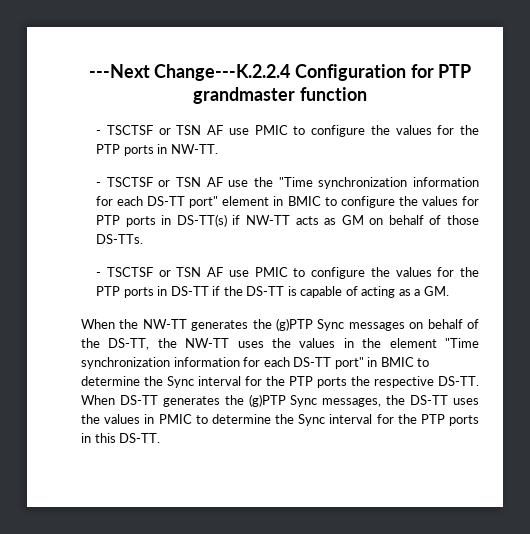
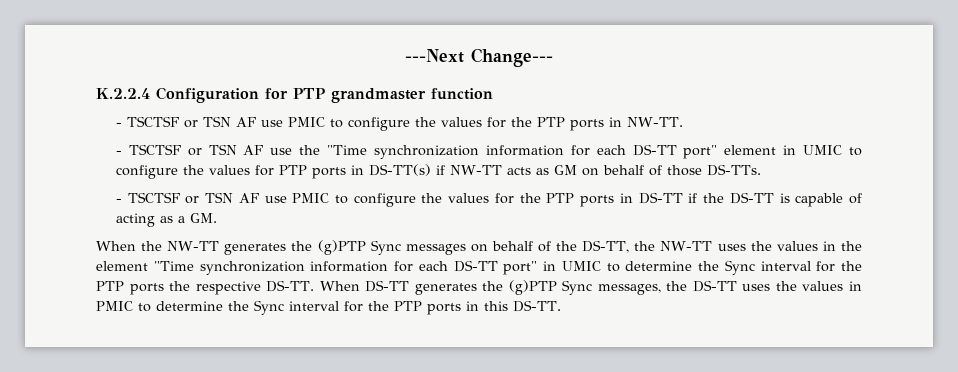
[154,64,291,81] Change---K.2.2.4 -> [471,48,553,67] [96,88,150,99] Change--- // K.2.2.4
[287,196,321,206] BMIC -> [803,145,843,155] UMIC
[380,357,414,367] BMIC -> [561,261,601,271] UMIC

